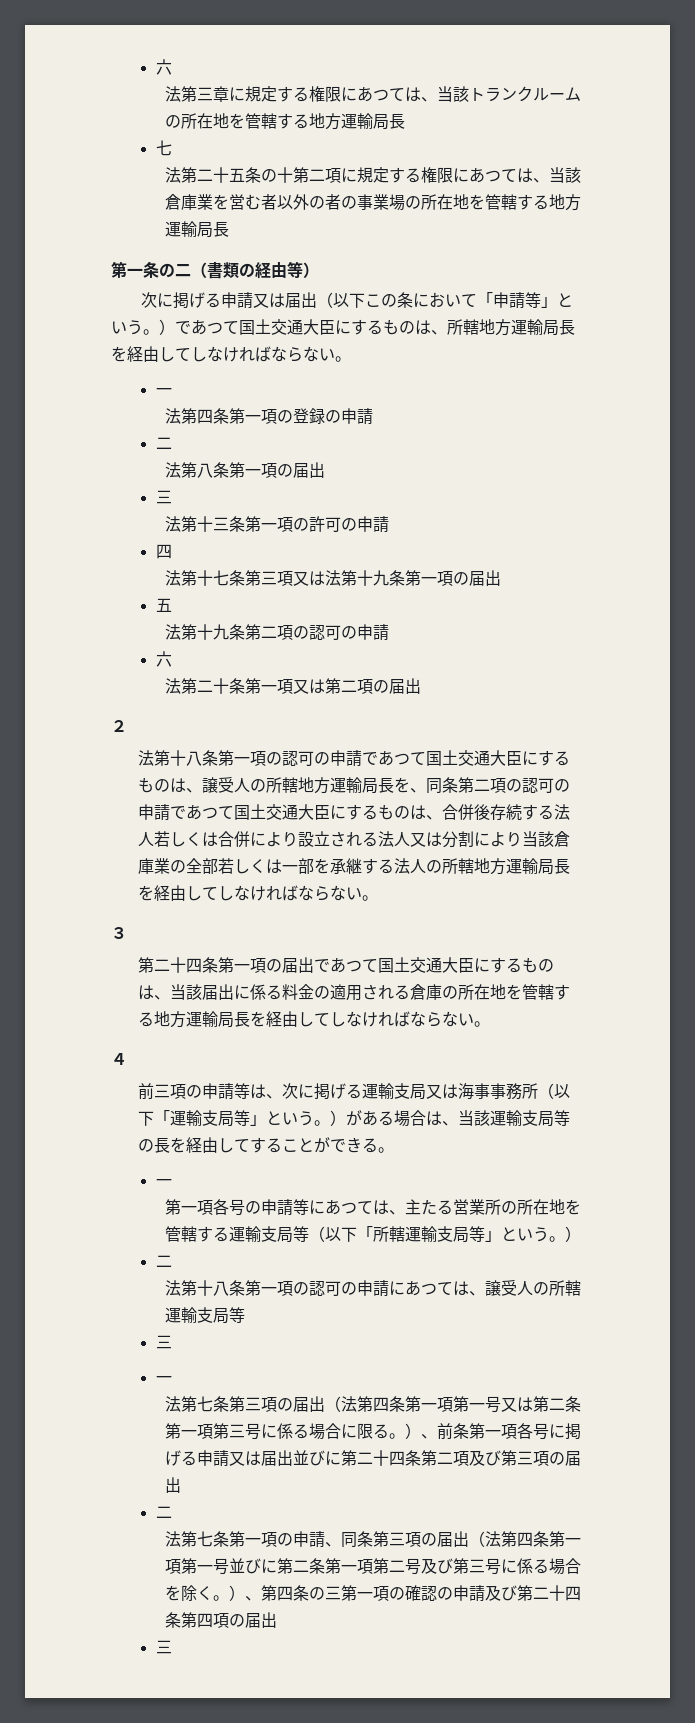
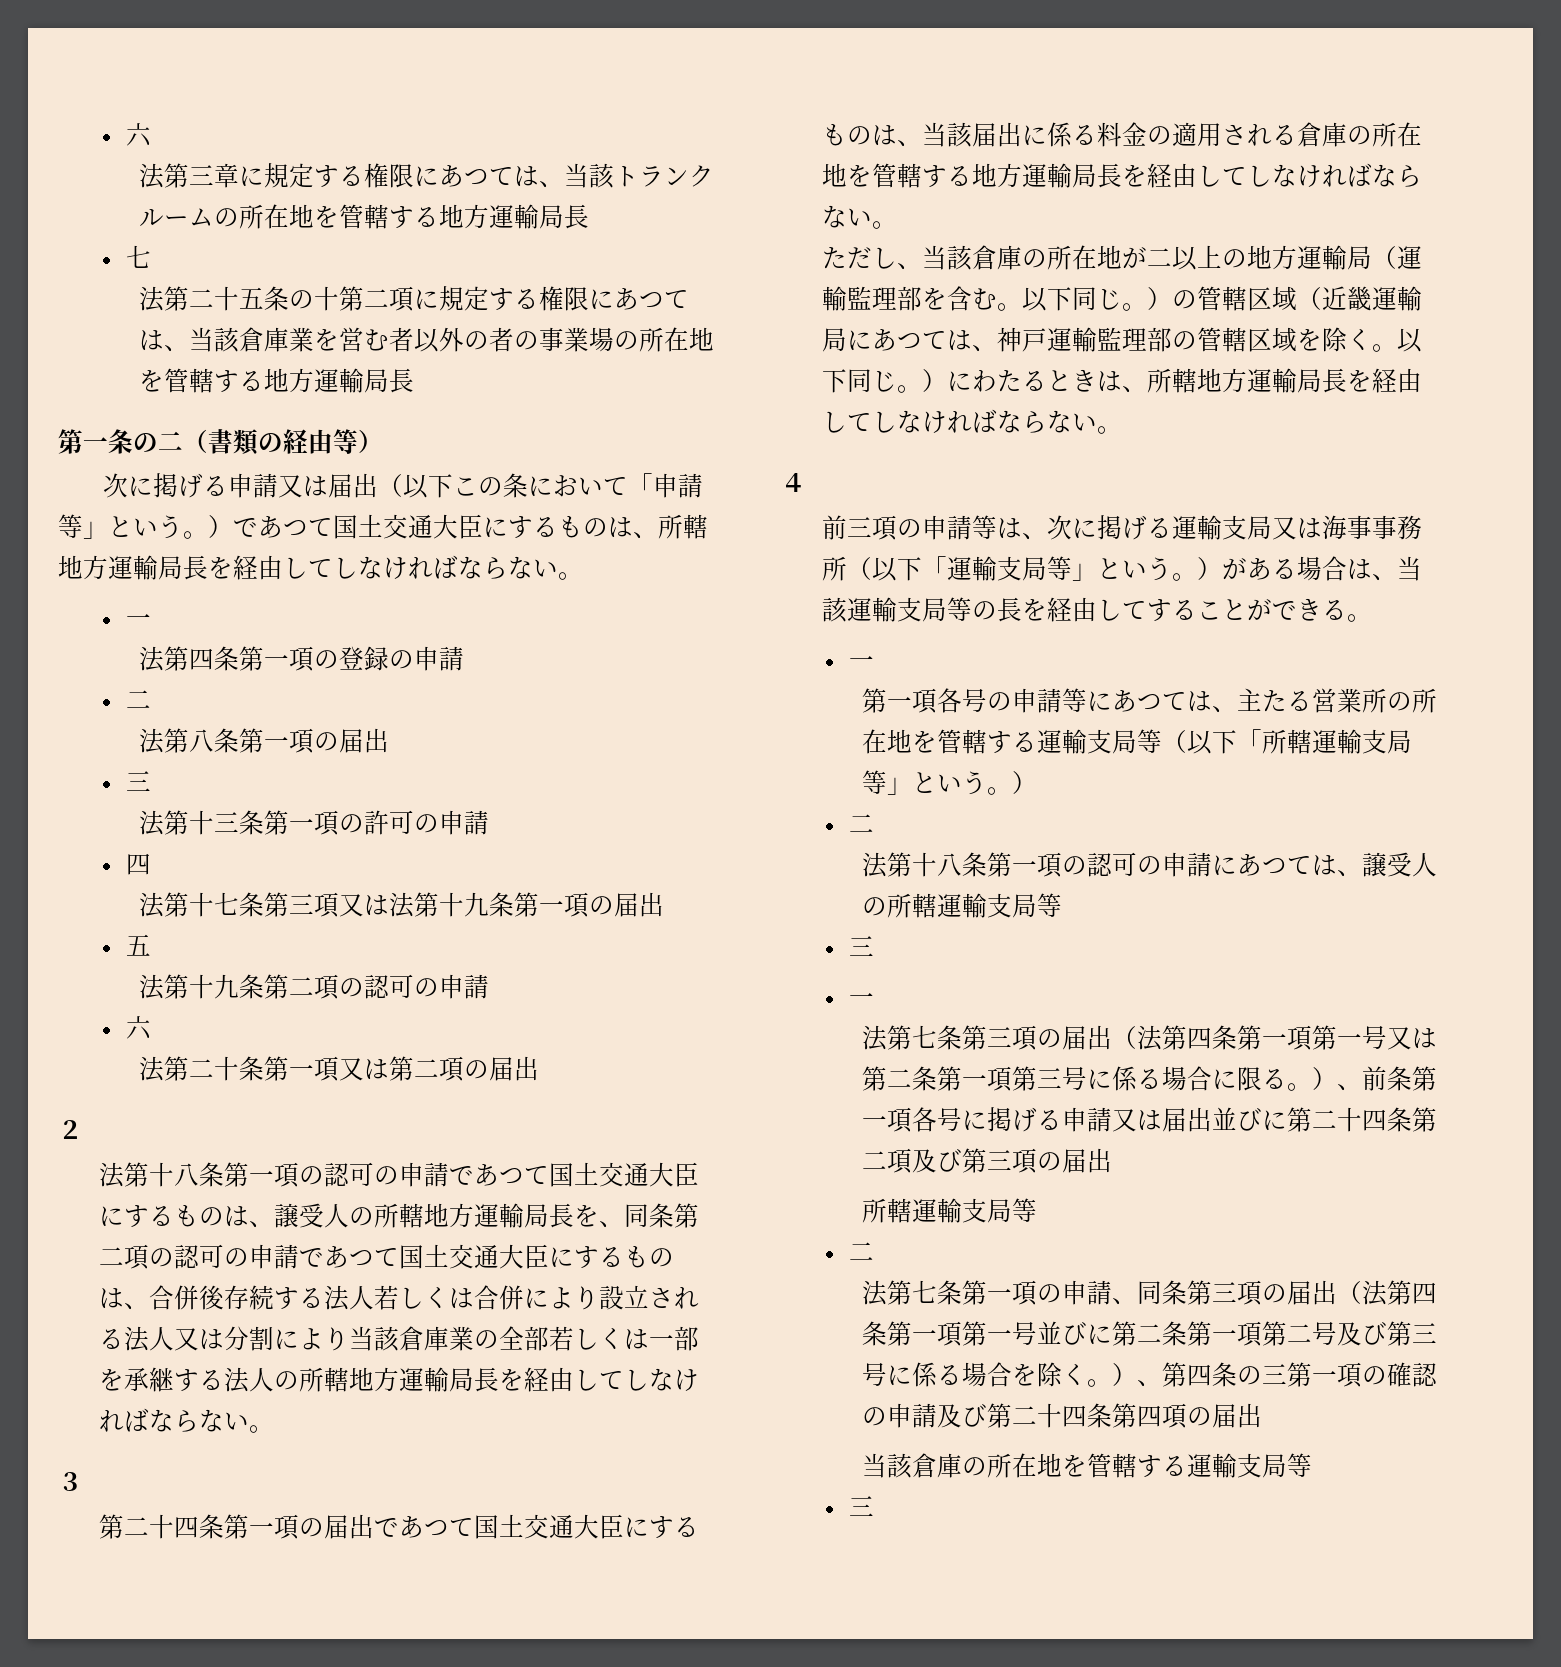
(491, 1024) none -> [821,245,1422,271] [821,286,1422,312] [821,327,1422,353] [821,368,1422,393] [821,409,1122,434] // ただし、当該倉庫の所在地が二以上の地方運輸局（運輸監理部を含む。以下同じ。）の管轄区域（近畿運輸局にあつては、神戸運輸監理部の管轄区域を除く。以下同じ。）にわたるときは、所轄地方運輸局長を経由してしなければならない。
(182, 1485) none -> [862,1198,1038,1223] // 所轄運輸支局等
(278, 1620) none -> [862,1453,1313,1479] // 当該倉庫の所在地を管轄する運輸支局等

